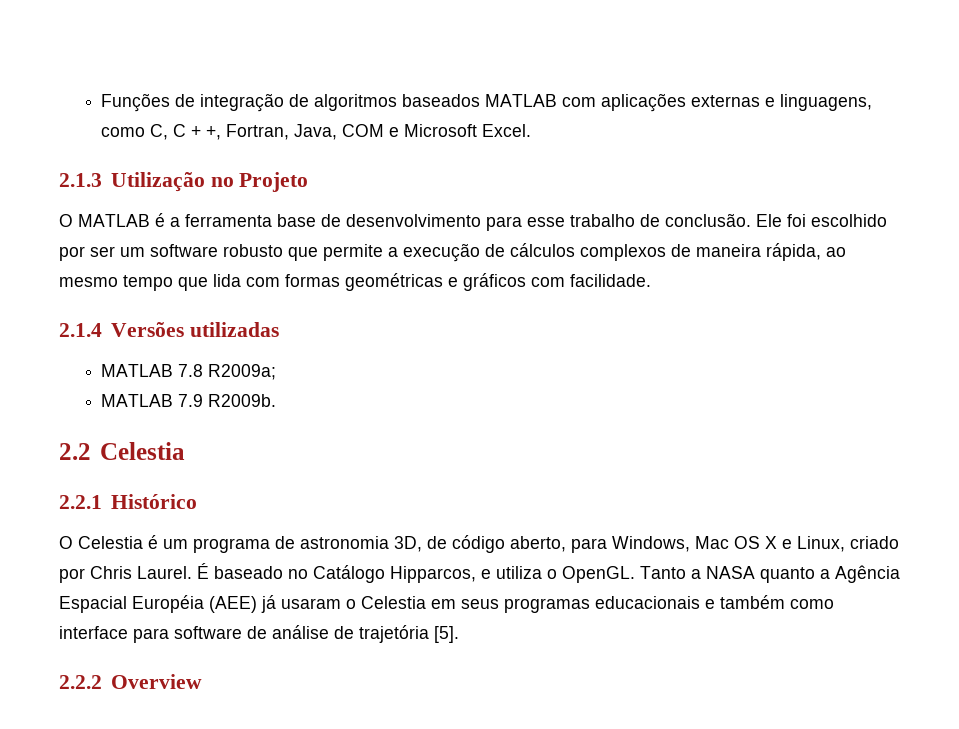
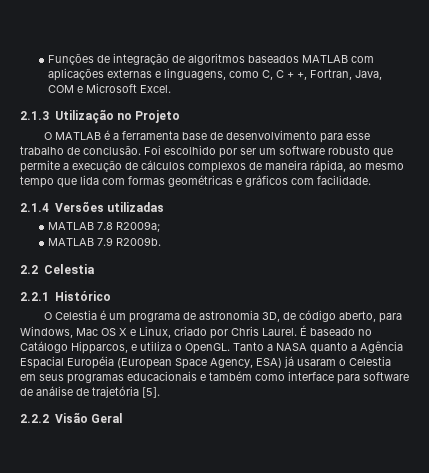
[756,214,806,227] Ele foi -> [144,145,161,155] Foi
[209,596,257,613] (AEE) -> [117,358,282,369] (European Space Agency, ESA)
[110,674,202,689] Overview -> [54,412,122,423] Visão Geral

